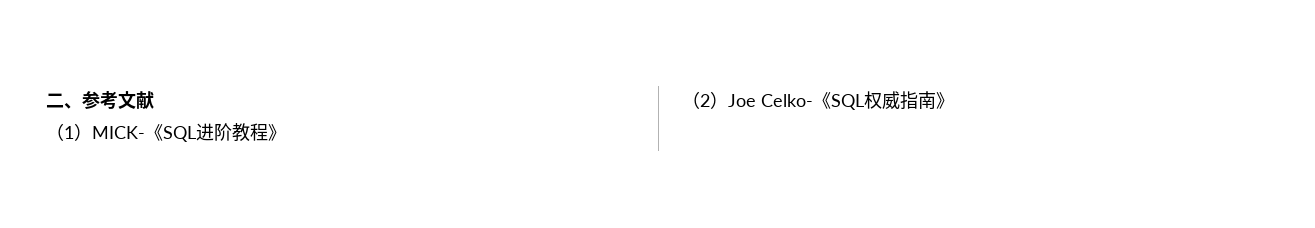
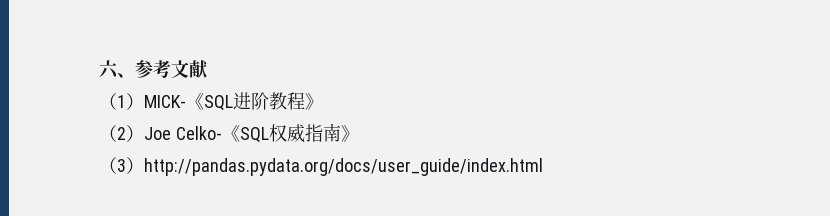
[46,93,64,108] 二 -> [99,60,119,79] 六
(954, 100) none -> [99,157,543,176] // （3）http://pandas.pydata.org/docs/user_guide/index.html

